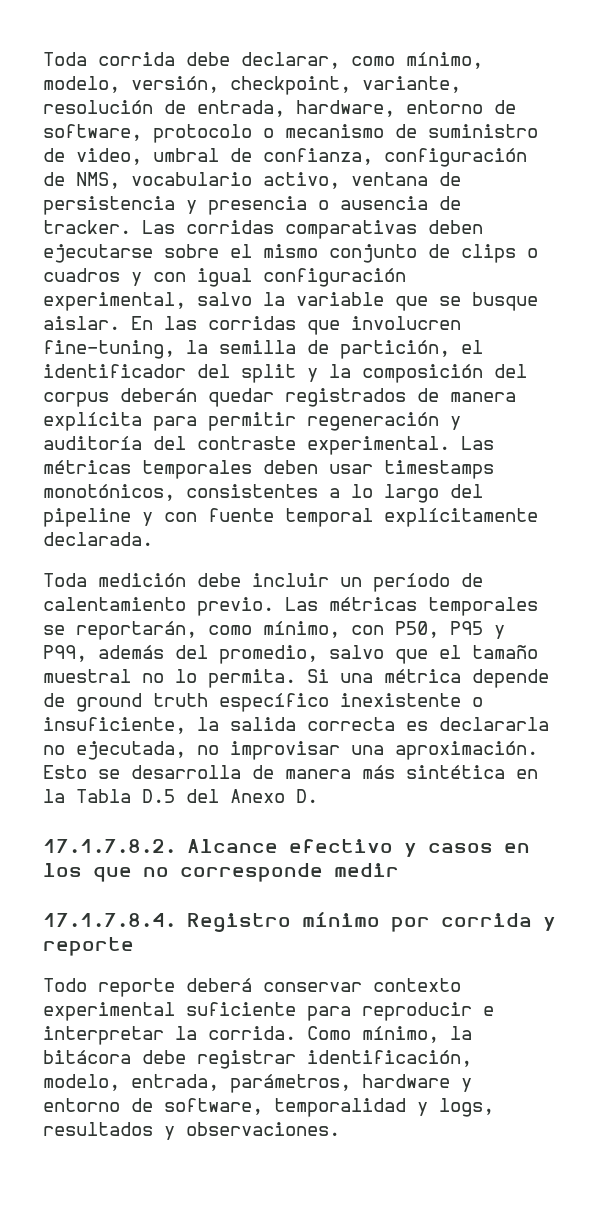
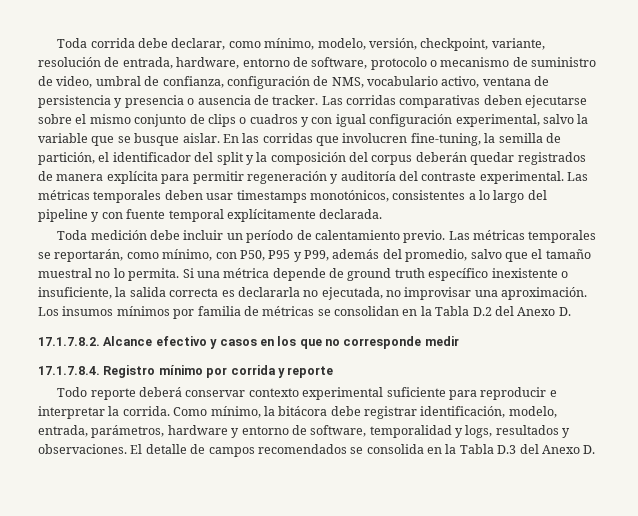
[43,765,538,779] [43,789,175,803] Esto se desarrolla de manera más sintética en la Tabla D.5 -> [38,306,492,319] Los insumos mínimos por familia de métricas se consolidan en la Tabla D.2
(340, 1129) none -> [130,444,596,457] El detalle de campos recomendados se consolida en la Tabla D.3 del Anexo D.

